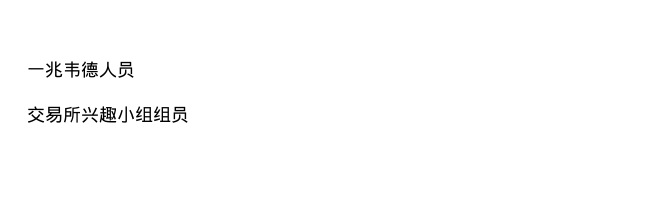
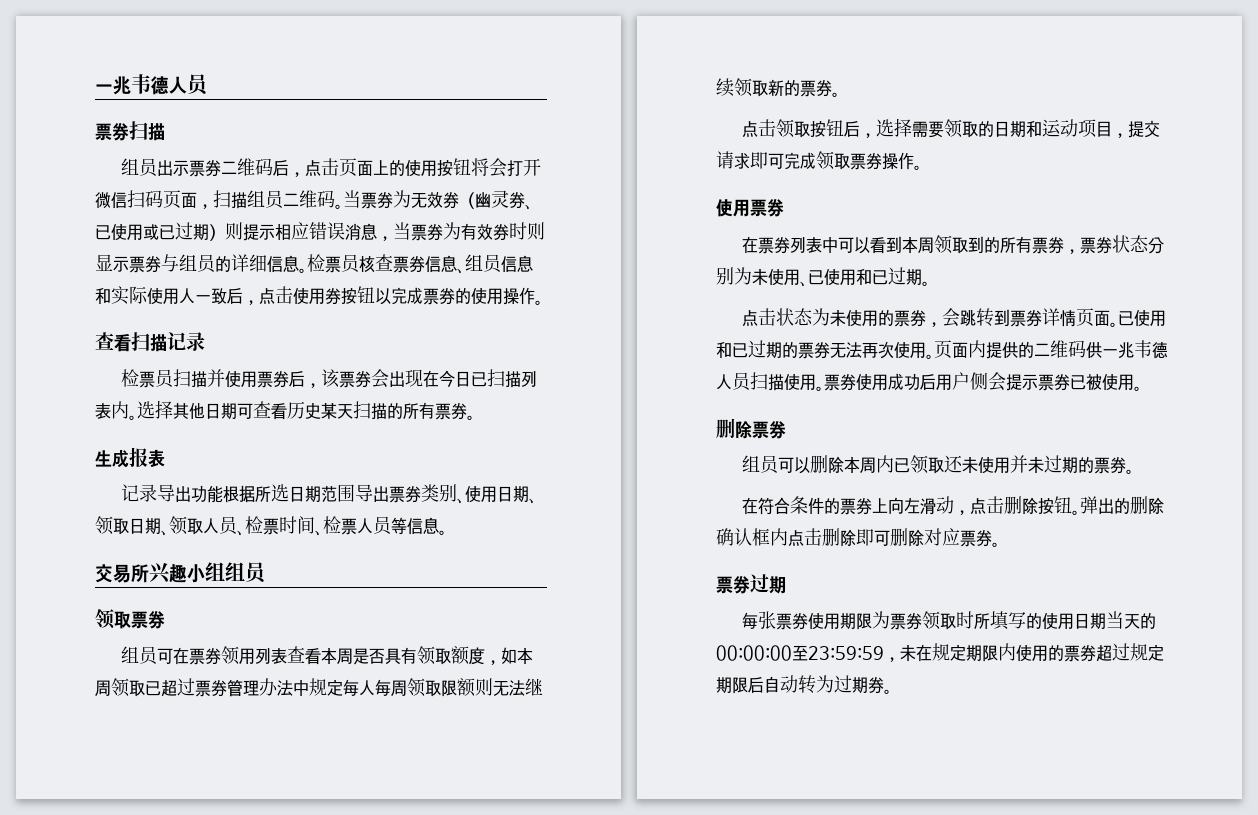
[27,61,135,78] 一兆韦德人员 -> [95,74,210,96] [95,121,165,141] [120,158,541,177] [95,190,533,210] [95,222,545,241] [95,254,533,274] [95,286,543,305] [95,332,205,352] [120,369,537,388] [95,400,475,420] [95,447,165,468] [120,484,537,504] [95,516,447,536] 一兆韦德人员 // 票券扫描 // 组员出示票券二维码后，点击页面上的使用按钮将会打开微信扫码页面，扫描组员二维码。当票券为无效券（幽灵券、已使用或已过期）则提示相应错误消息，当票券为有效券时则显示票券与组员的详细信息。检票员核查票券信息、组员信息和实际使用人一致后，点击使用券按钮以完成票券的使用操作。 // 查看扫描记录 // 检票员扫描并使用票券后，该票券会出现在今日已扫描列表内。选择其他日期可查看历史某天扫描的所有票券。 // 生成报表 // 记录导出功能根据所选日期范围导出票券类别、使用日期、领取日期、领取人员、检票时间、检票人员等信息。
(189, 114) none -> [95,609,165,629] [120,646,533,665] [95,678,543,697] [716,78,840,97] [741,118,1160,138] [716,151,922,170] [716,199,784,217] [741,235,1164,254] [716,267,930,287] [741,308,1166,327] [716,340,1168,359] [716,372,1142,391] [716,418,786,439] [741,455,1134,474] [741,496,1164,515] [716,528,1000,547] [716,574,786,594] [741,611,1156,630] [716,643,1164,662] [716,675,892,694] // 领取票券 // 组员可在票券领用列表查看本周是否具有领取额度，如本周领取已超过票券管理办法中规定每人每周领取限额则无法继续领取新的票券。 // 点击领取按钮后，选择需要领取的日期和运动项目，提交请求即可完成领取票券操作。 // 使用票券 // 在票券列表中可以看到本周领取到的所有票券，票券状态分别为未使用、已使用和已过期。 // 点击状态为未使用的票券，会跳转到票券详情页面。已使用和已过期的票券无法再次使用。页面内提供的二维码供一兆韦德人员扫描使用。票券使用成功后用户侧会提示票券已被使用。 // 删除票券 // 组员可以删除本周内已领取还未使用并未过期的票券。 // 在符合条件的票券上向左滑动，点击删除按钮。弹出的删除确认框内点击删除即可删除对应票券。 // 票券过期 // 每张票券使用期限为票券领取时所填写的使用日期当天的00:00:00至23:59:59，未在规定期限内使用的票券超过规定期限后自动转为过期券。

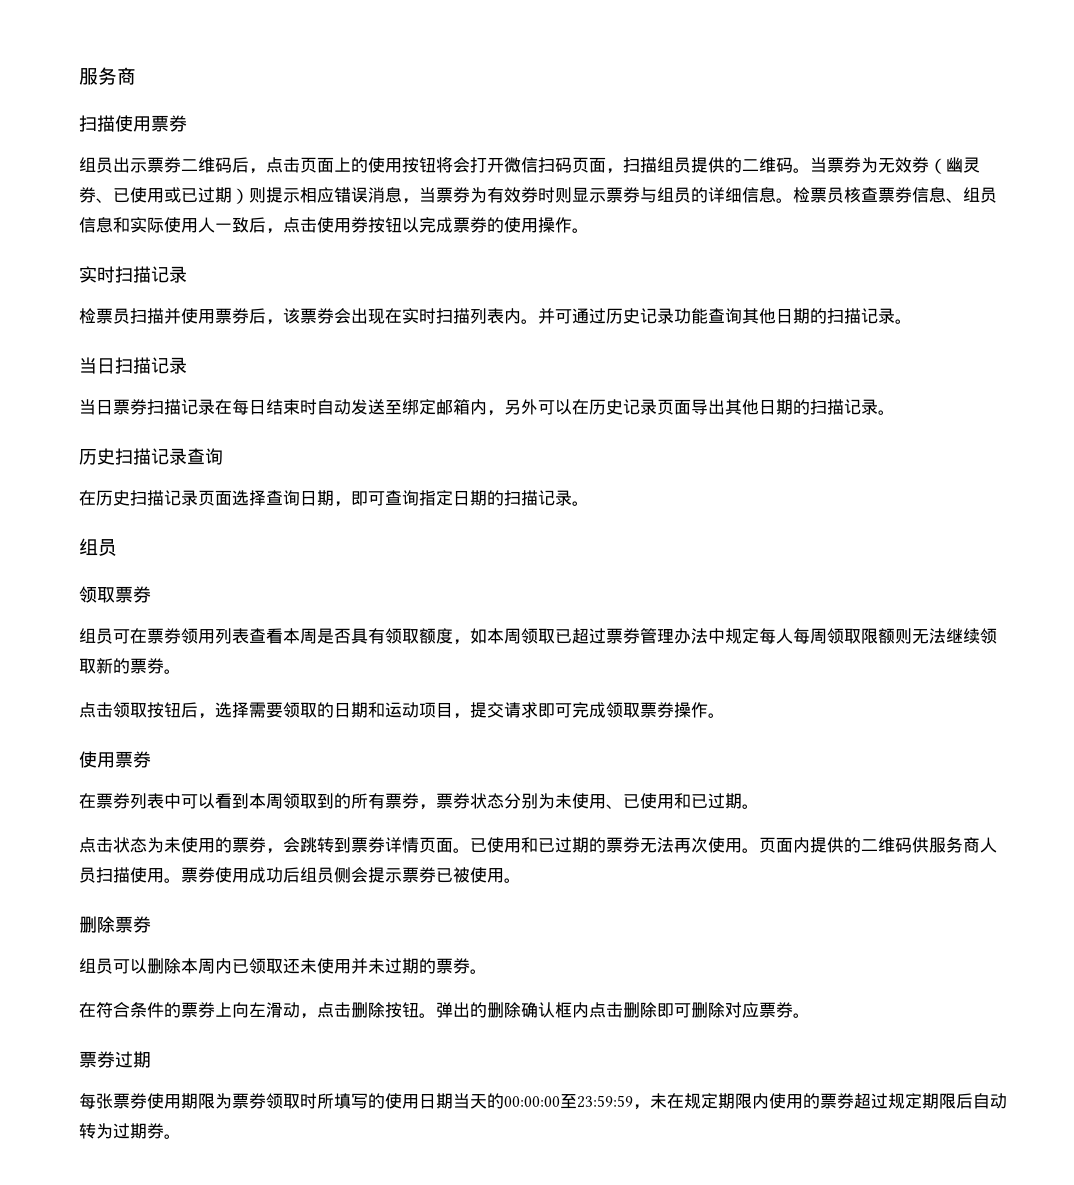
[95,74,210,96] [95,121,165,141] 一兆韦德人员 // 票券扫描 -> [79,67,136,85] [79,115,187,132] 服务商 // 扫描使用票券
(285, 199) none -> [691,157,742,173] 提供的
[95,332,131,352] 查看 -> [79,266,115,283] 实时
[438,370,487,388] 今日已 -> [402,308,436,324] 实时
[137,400,475,420] [95,447,165,468] [120,484,537,504] [95,516,447,536] [95,562,225,584] 选择其他日期可查看历史某天扫描的所有票券。 // 生成报表 // 记录导出功能根据所选日期范围导出票券类别、使用日期、领取日期、领取人员、检票时间、检票人员等信息。 // 交易所兴趣小组 -> [538,308,912,324] [79,357,187,374] [79,399,895,416] [79,448,223,465] [79,490,589,507] 并可通过历史记录功能查询其他日期的扫描记录。 // 当日扫描记录 // 当日票券扫描记录在每日结束时自动发送至绑定邮箱内，另外可以在历史记录页面导出其他日期的扫描记录。 // 历史扫描记录查询 // 在历史扫描记录页面选择查询日期，即可查询指定日期的扫描记录。 //
[1102,340,1168,359] 一兆韦德 -> [929,837,980,853] 服务商
[936,372,970,390] 用户 -> [300,867,334,883] 组员

